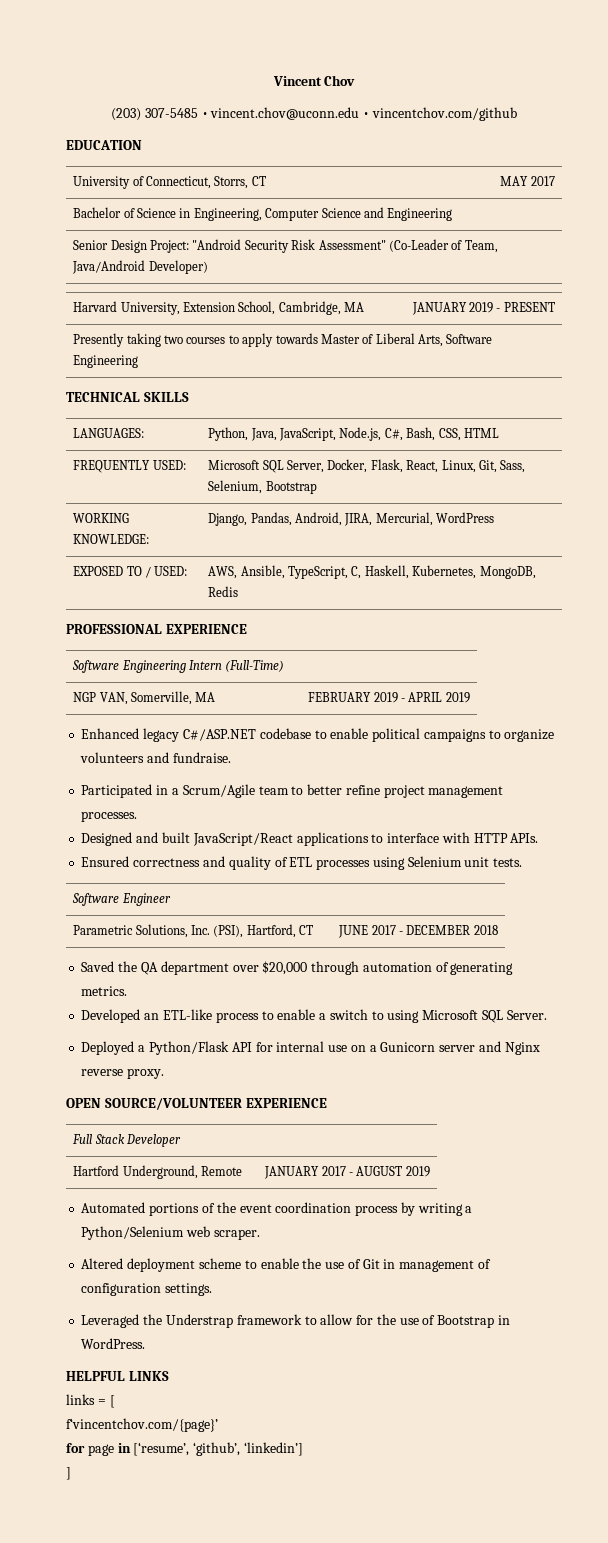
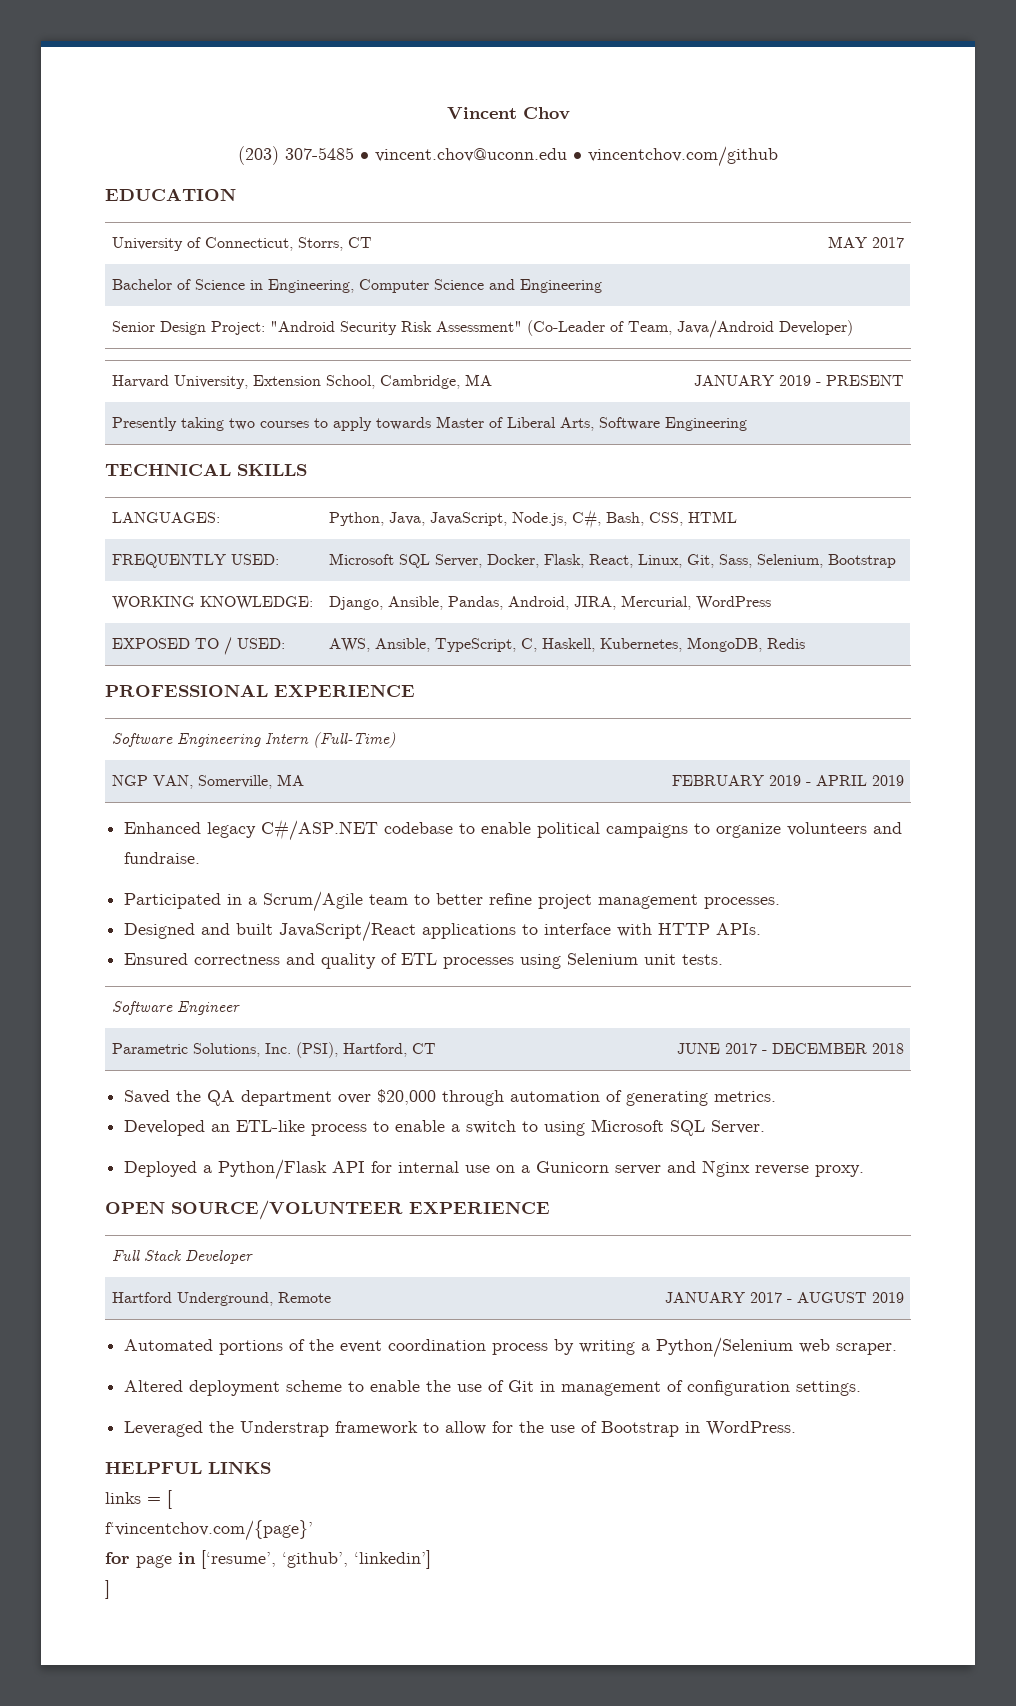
(248, 519) none -> [388,596,444,610] Ansible,

